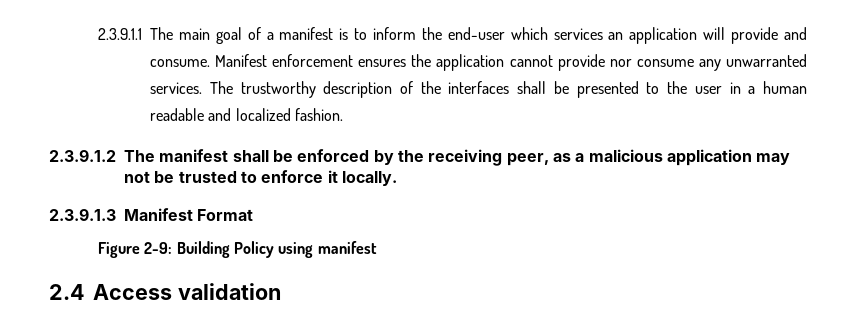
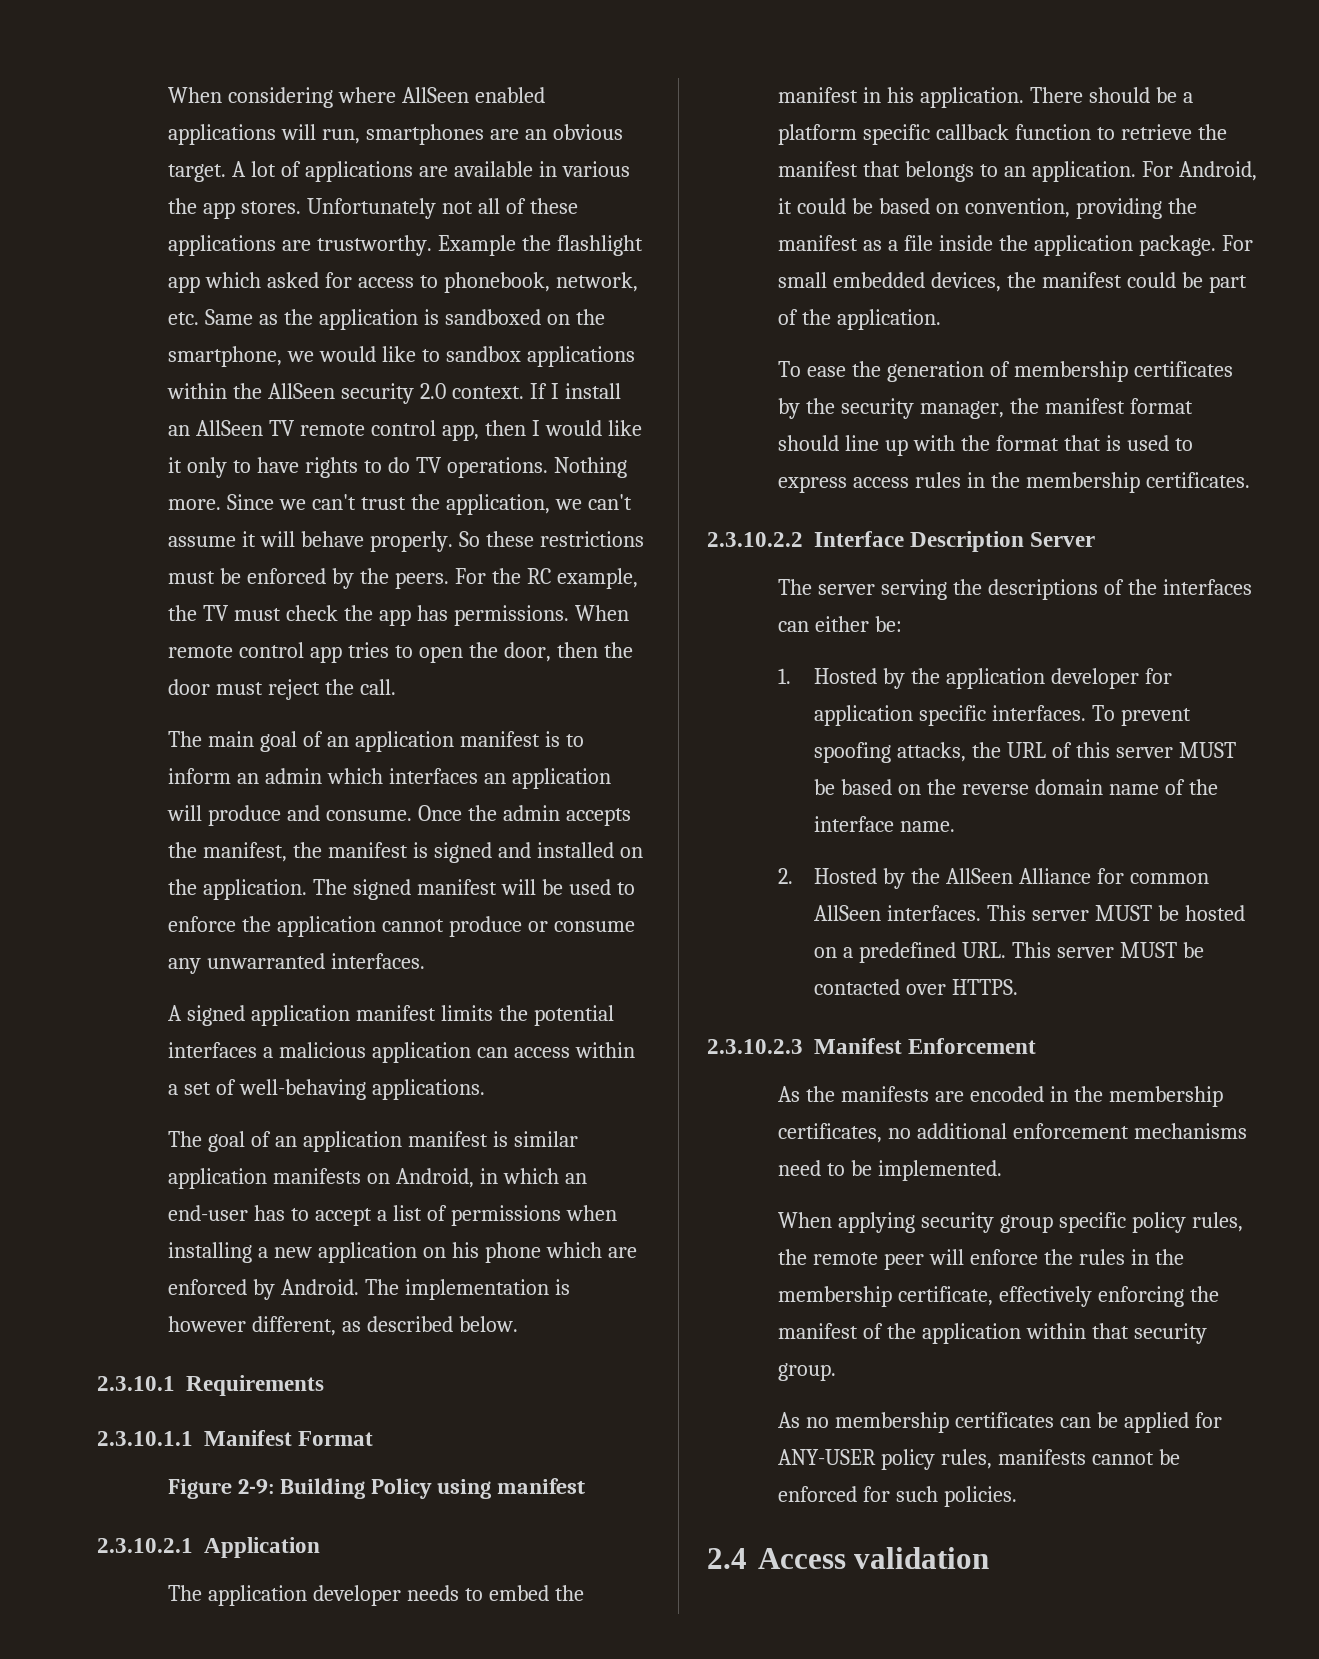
[98,28,143,40] 2.3.9.1.1 -> [168,87,546,108] [168,124,624,145] [168,161,630,182] [168,198,579,219] [168,235,644,256] [168,272,639,293] [168,309,605,330] [168,346,636,367] [167,383,621,404] [168,420,642,441] [168,457,627,478] [168,494,632,515] [168,531,645,552] [168,568,638,589] [168,605,629,626] [168,642,633,663] [168,679,397,700] When considering where AllSeen enabled applications will run, smartphones are an obvious target. A lot of applications are available in various the app stores. Unfortunately not all of these applications are trustworthy. Example the flashlight app which asked for access to phonebook, network, etc. Same as the application is sandboxed on the smartphone, we would like to sandbox applications within the AllSeen security 2.0 context. If I install an AllSeen TV remote control app, then I would like it only to have rights to do TV operations. Nothing more. Since we can't trust the application, we can't assume it will behave properly. So these restrictions must be enforced by the peers. For the RC example, the TV must check the app has permissions. When remote control app tries to open the door, then the door must reject the call. //
[266,32,274,40] a -> [327,731,455,752] an application
[421,27,603,40] the end-user which services -> [237,768,479,784] an admin which interfaces
[731,27,779,44] provide -> [208,805,282,826] produce
[215,54,407,67] Manifest enforcement ensures -> [418,805,632,826] [168,842,643,863] [168,879,635,900] [168,916,237,932] Once the admin accepts the manifest, the manifest is signed and installed on the application. The signed manifest will be used to enforce
[557,54,632,71] provide nor -> [449,916,549,937] produce or
[150,81,808,98] [150,108,344,121] [49,149,791,166] [124,170,397,186] [49,208,116,221] services. The trustworthy description of the interfaces shall be presented to the user in a human readable and localized fashion. // 2.3.9.1.2 The manifest shall be enforced by the receiving peer, as a malicious application may not be trusted to enforce it locally. // 2.3.9.1.3 -> [331,953,426,969] [168,1005,615,1026] [168,1042,636,1063] [168,1079,486,1100] [168,1131,579,1152] [168,1168,588,1189] [168,1205,617,1226] [168,1242,637,1263] [168,1279,571,1300] [168,1316,519,1336] [97,1375,324,1396] [97,1431,193,1446] interfaces. // A signed application manifest limits the potential interfaces a malicious application can access within a set of well-behaving applications. // The goal of an application manifest is similar application manifests on Android, in which an end-user has to accept a list of permissions when installing a new application on his phone which are enforced by Android. The implementation is however different, as described below. // 2.3.10.1 Requirements // 2.3.10.1.1
(377, 247) none -> [97,1537,320,1558] [168,1585,585,1606] [778,87,1194,108] [778,124,1228,145] [778,161,1258,182] [778,198,1198,219] [778,235,1253,256] [778,272,1248,293] [778,309,942,330] [778,361,1234,382] [778,398,1194,419] [778,435,1193,456] [778,472,1251,493] [707,531,1096,552] [778,579,1253,600] [778,616,903,632] [778,668,1172,689] [814,705,1191,726] [814,742,1236,763] [814,779,1218,795] [814,816,956,832] [778,868,1209,889] [814,905,1245,921] [814,942,1204,963] [814,979,1019,995] [707,1038,1037,1054] [778,1086,1224,1107] [778,1123,1248,1143] [778,1160,1003,1181] [778,1212,1244,1233] [778,1249,1184,1270] [778,1286,1220,1307] [778,1323,1208,1344] [778,1363,837,1381] [778,1412,1223,1433] [778,1449,1181,1470] [778,1486,1018,1507] // 2.3.10.2.1 Application // The application developer needs to embed the manifest in his application. There should be a platform specific callback function to retrieve the manifest that belongs to an application. For Android, it could be based on convention, providing the manifest as a file inside the application package. For small embedded devices, the manifest could be part of the application. // To ease the generation of membership certificates by the security manager, the manifest format should line up with the format that is used to express access rules in the membership certificates. // 2.3.10.2.2 Interface Description Server // The server serving the descriptions of the interfaces can either be: // 1. Hosted by the application developer for application specific interfaces. To prevent spoofing attacks, the URL of this server MUST be based on the reverse domain name of the interface name. // 2. Hosted by the AllSeen Alliance for common AllSeen interfaces. This server MUST be hosted on a predefined URL. This server MUST be contacted over HTTPS. // 2.3.10.2.3 Manifest Enforcement // As the manifests are encoded in the membership certificates, no additional enforcement mechanisms need to be implemented. // When applying security group specific policy rules, the remote peer will enforce the rules in the membership certificate, effectively enforcing the manifest of the application within that security group. // As no membership certificates can be applied for ANY-USER policy rules, manifests cannot be enforced for such policies.

